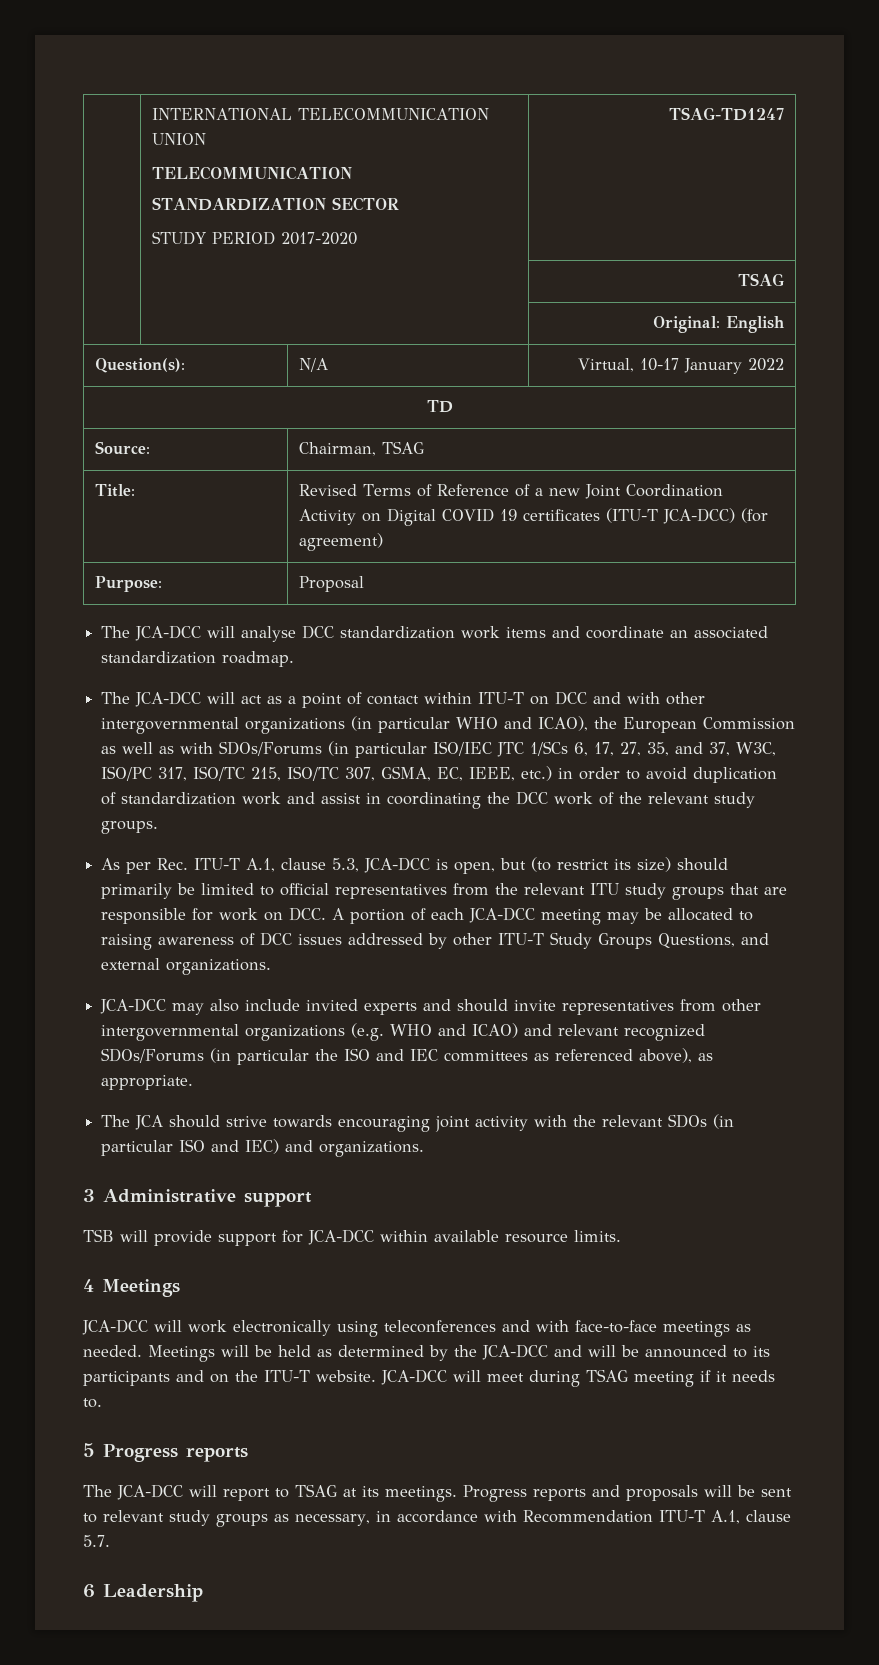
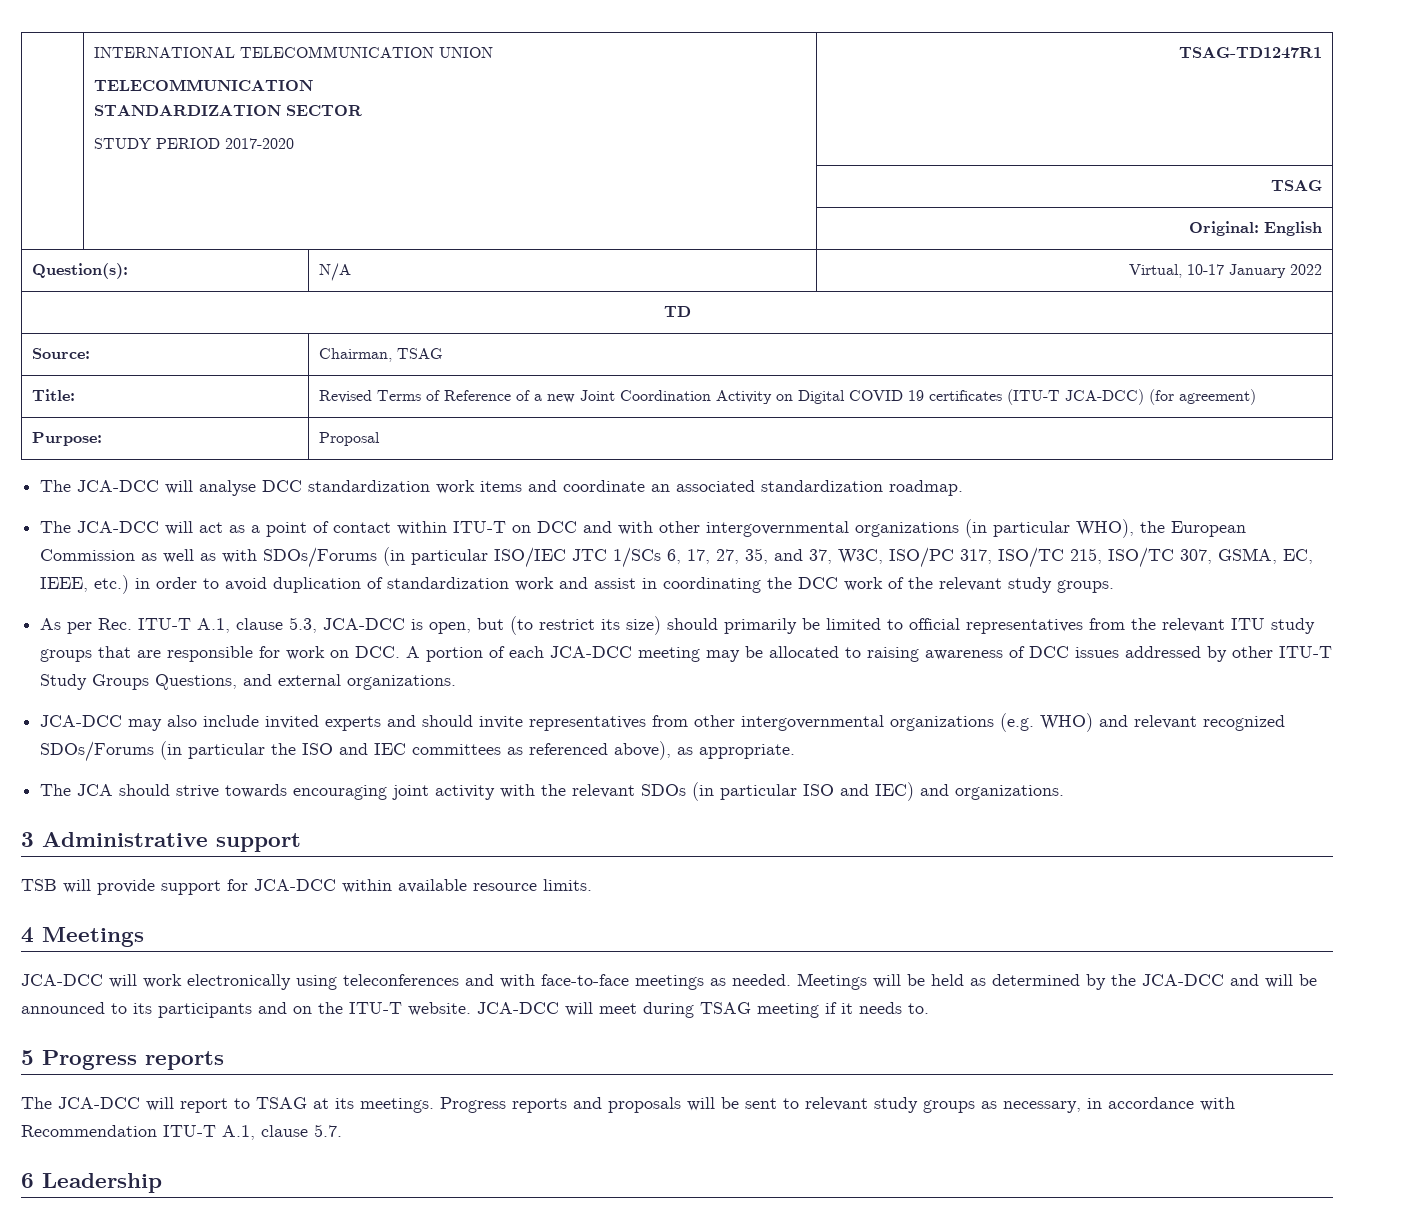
[668,107,784,121] TSAG-TD1247 -> [1179,47,1323,59] TSAG-TD1247R1
[456,716,589,731] WHO and ICAO), -> [1076,519,1135,538] WHO),
[390,1023,519,1038] WHO and ICAO) -> [1040,713,1094,732] WHO)

